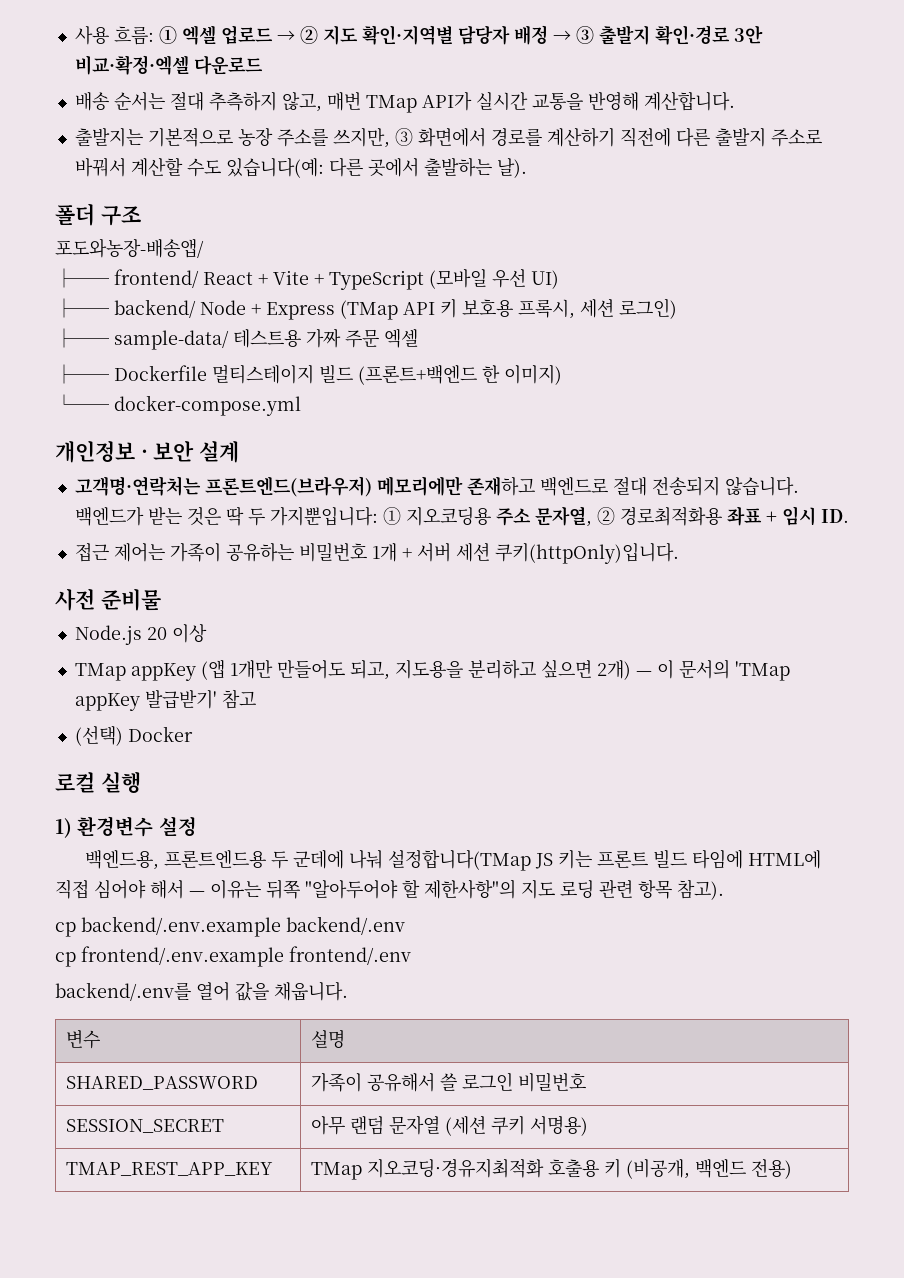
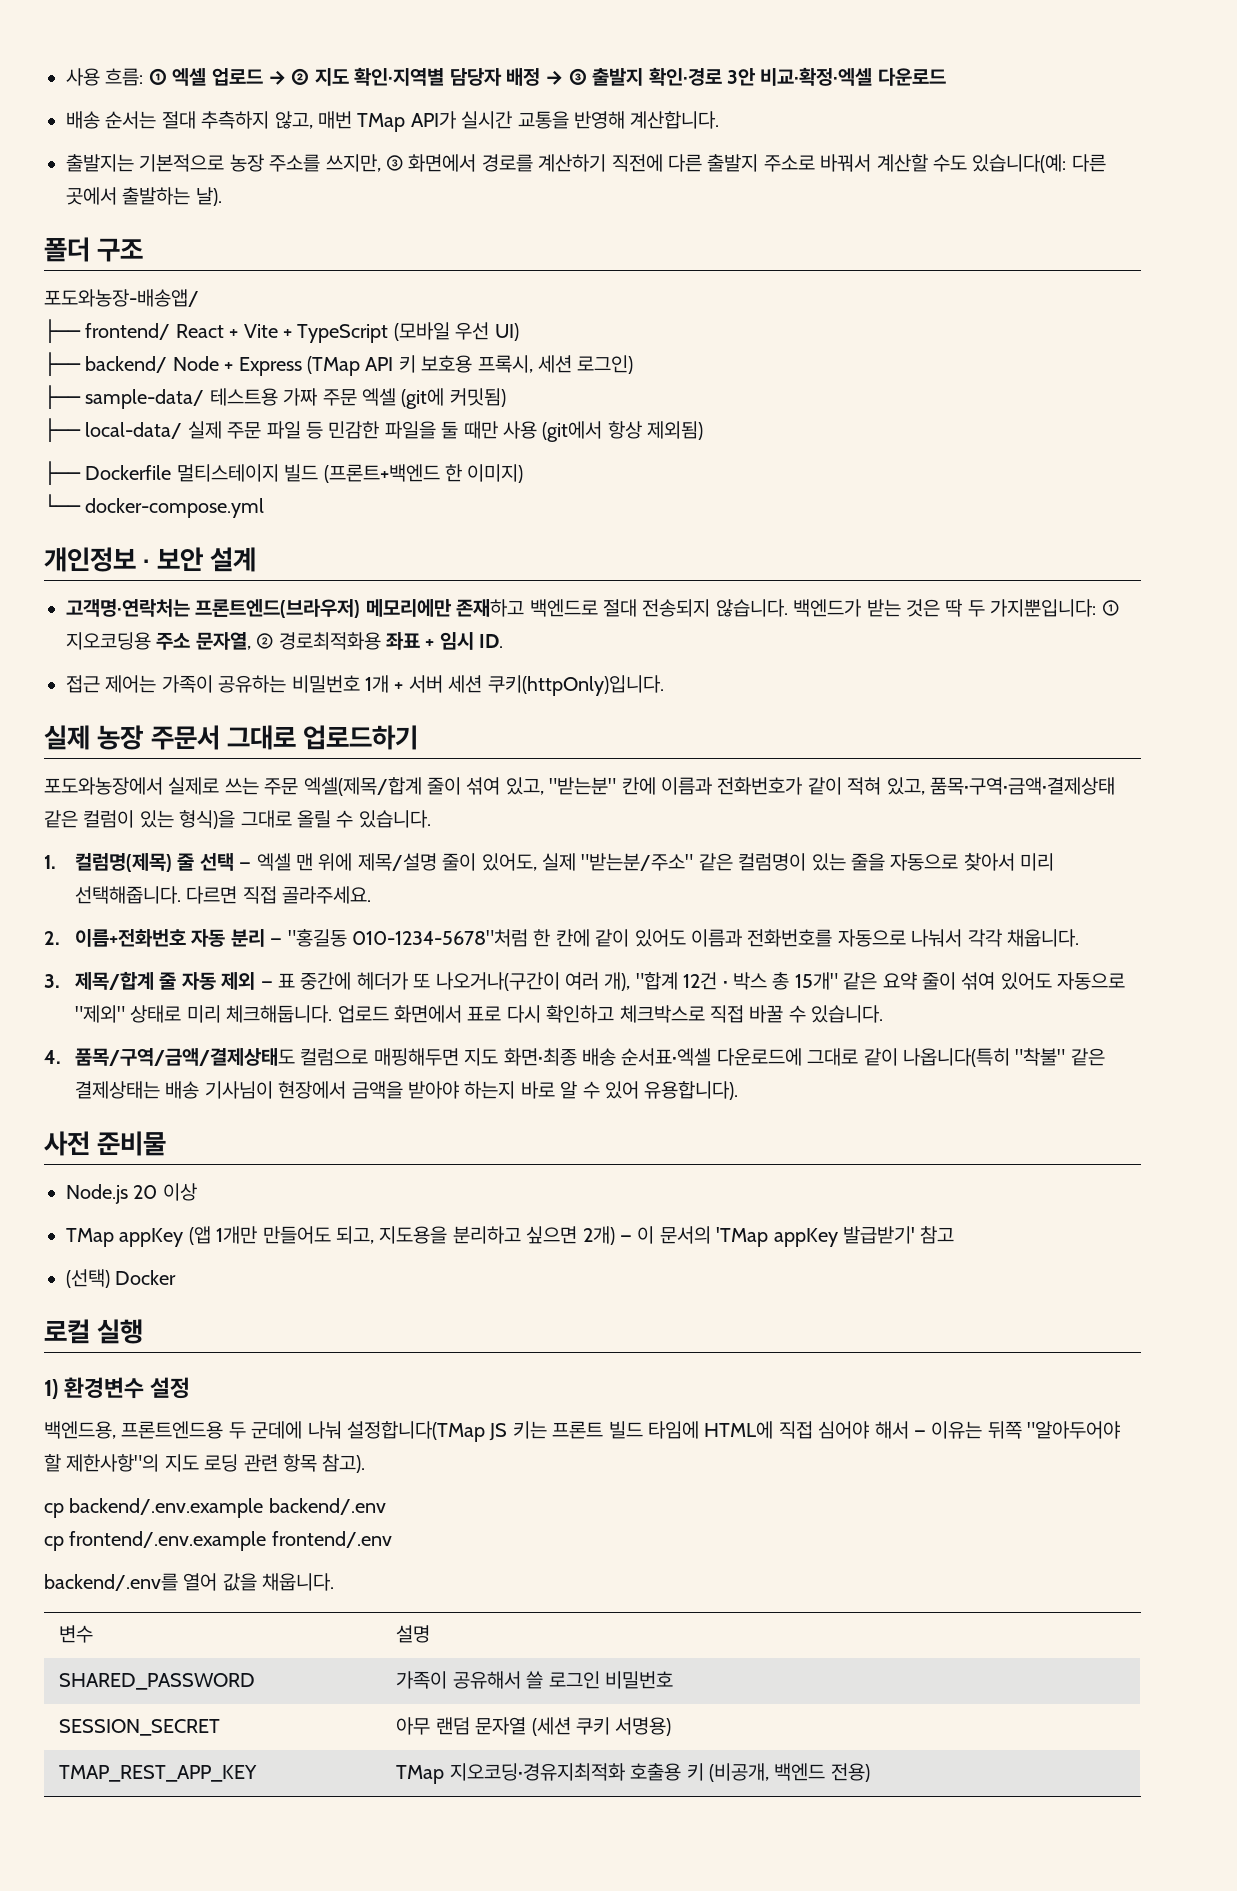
(418, 338) none -> [401,388,506,409] [44,418,704,442] (git에 커밋됨) // ├── local-data/ 실제 주문 파일 등 민감한 파일을 둘 때만 사용 (git에서 항상 제외됨)
(679, 553) none -> [44,725,419,750] [44,777,1115,796] [44,810,431,829] [44,853,1055,872] [75,886,372,904] [44,928,1080,947] [44,971,1126,991] [75,1005,884,1023] [44,1048,1105,1067] [75,1081,739,1100] // 실제 농장 주문서 그대로 업로드하기 // 포도와농장에서 실제로 쓰는 주문 엑셀(제목/합계 줄이 섞여 있고, "받는분" 칸에 이름과 전화번호가 같이 적혀 있고, 품목·구역·금액·결제상태 같은 컬럼이 있는 형식)을 그대로 올릴 수 있습니다. // 1. 컬럼명(제목) 줄 선택 — 엑셀 맨 위에 제목/설명 줄이 있어도, 실제 "받는분/주소" 같은 컬럼명이 있는 줄을 자동으로 찾아서 미리 선택해줍니다. 다르면 직접 골라주세요. // 2. 이름+전화번호 자동 분리 — "홍길동 010-1234-5678"처럼 한 칸에 같이 있어도 이름과 전화번호를 자동으로 나눠서 각각 채웁니다. // 3. 제목/합계 줄 자동 제외 — 표 중간에 헤더가 또 나오거나(구간이 여러 개), "합계 12건 · 박스 총 15개" 같은 요약 줄이 섞여 있어도 자동으로 "제외" 상태로 미리 체크해둡니다. 업로드 화면에서 표로 다시 확인하고 체크박스로 직접 바꿀 수 있습니다. // 4. 품목/구역/금액/결제상태도 컬럼으로 매핑해두면 지도 화면·최종 배송 순서표·엑셀 다운로드에 그대로 같이 나옵니다(특히 "착불" 같은 결제상태는 배송 기사님이 현장에서 금액을 받아야 하는지 바로 알 수 있어 유용합니다).

